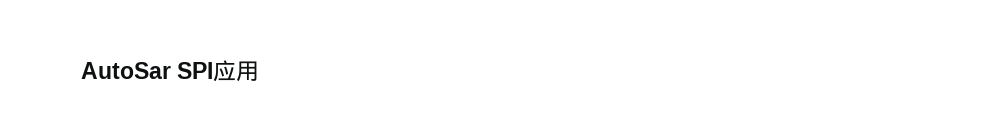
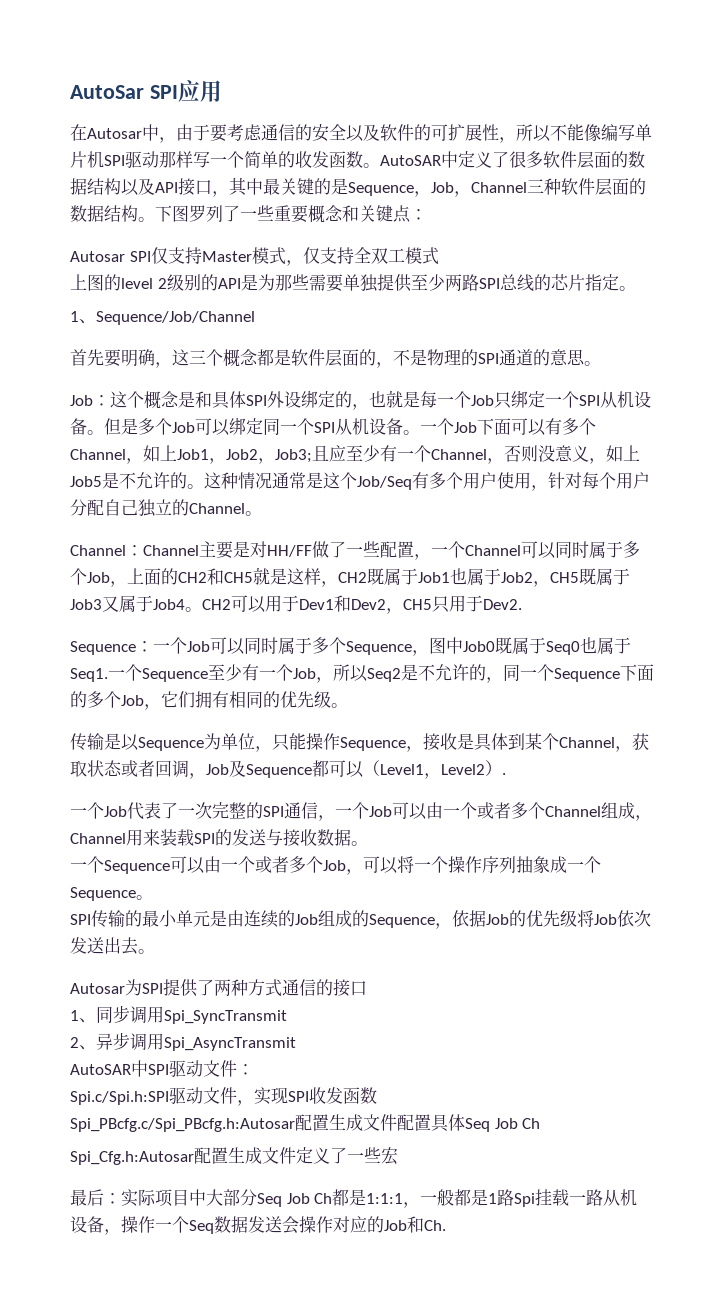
(260, 71) none -> [70,124,652,143] [70,151,645,169] [70,177,646,197] [70,205,427,223] [70,247,439,266] [70,274,636,292] [70,311,255,325] [70,349,601,368] [70,390,651,410] [70,417,596,436] [70,445,640,464] [70,472,650,491] [70,499,262,517] [70,541,640,560] [70,567,630,587] [70,595,522,614] [70,637,631,656] [70,664,654,683] [70,691,348,710] [70,733,649,752] [70,760,506,779] [70,802,652,821] [70,829,368,847] [70,856,601,875] [70,887,153,901] [70,910,651,929] [70,937,155,955] [70,979,367,997] [70,1005,287,1024] [70,1032,296,1051] [70,1060,254,1077] [70,1087,377,1106] [70,1114,541,1132] [70,1147,398,1165] [70,1189,638,1208] [70,1216,446,1235] // 在Autosar中，由于要考虑通信的安全以及软件的可扩展性，所以不能像编写单片机SPI驱动那样写一个简单的收发函数。AutoSAR中定义了很多软件层面的数据结构以及API接口，其中最关键的是Sequence，Job，Channel三种软件层面的数据结构。下图罗列了一些重要概念和关键点： // Autosar SPI仅支持Master模式，仅支持全双工模式 // 上图的level 2级别的API是为那些需要单独提供至少两路SPI总线的芯片指定。 // 1、Sequence/Job/Channel // 首先要明确，这三个概念都是软件层面的，不是物理的SPI通道的意思。 // Job：这个概念是和具体SPI外设绑定的，也就是每一个Job只绑定一个SPI从机设备。但是多个Job可以绑定同一个SPI从机设备。一个Job下面可以有多个Channel，如上Job1，Job2，Job3;且应至少有一个Channel，否则没意义，如上Job5是不允许的。这种情况通常是这个Job/Seq有多个用户使用，针对每个用户分配自己独立的Channel。 // Channel：Channel主要是对HH/FF做了一些配置，一个Channel可以同时属于多个Job，上面的CH2和CH5就是这样，CH2既属于Job1也属于Job2，CH5既属于Job3又属于Job4。CH2可以用于Dev1和Dev2，CH5只用于Dev2. // Sequence：一个Job可以同时属于多个Sequence，图中Job0既属于Seq0也属于Seq1.一个Sequence至少有一个Job，所以Seq2是不允许的，同一个Sequence下面的多个Job，它们拥有相同的优先级。 // 传输是以Sequence为单位，只能操作Sequence，接收是具体到某个Channel，获取状态或者回调，Job及Sequence都可以（Level1，Level2）. // 一个Job代表了一次完整的SPI通信，一个Job可以由一个或者多个Channel组成，Channel用来装载SPI的发送与接收数据。 // 一个Sequence可以由一个或者多个Job，可以将一个操作序列抽象成一个Sequence。 // SPI传输的最小单元是由连续的Job组成的Sequence，依据Job的优先级将Job依次发送出去。 // Autosar为SPI提供了两种方式通信的接口 // 1、同步调用Spi_SyncTransmit // 2、异步调用Spi_AsyncTransmit // AutoSAR中SPI驱动文件： // Spi.c/Spi.h:SPI驱动文件，实现SPI收发函数 // Spi_PBcfg.c/Spi_PBcfg.h:Autosar配置生成文件配置具体Seq Job Ch // Spi_Cfg.h:Autosar配置生成文件定义了一些宏 // 最后：实际项目中大部分Seq Job Ch都是1:1:1，一般都是1路Spi挂载一路从机设备，操作一个Seq数据发送会操作对应的Job和Ch.

